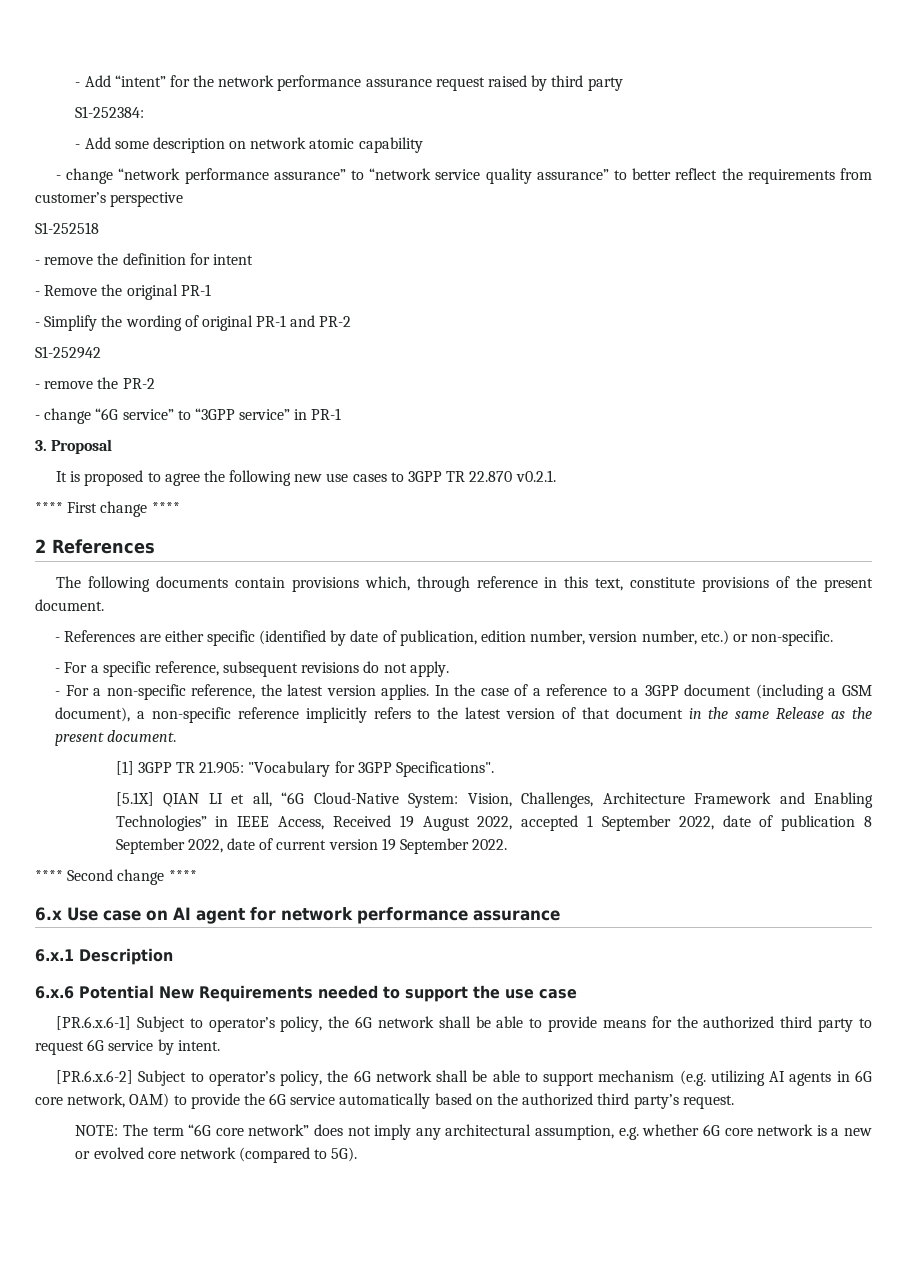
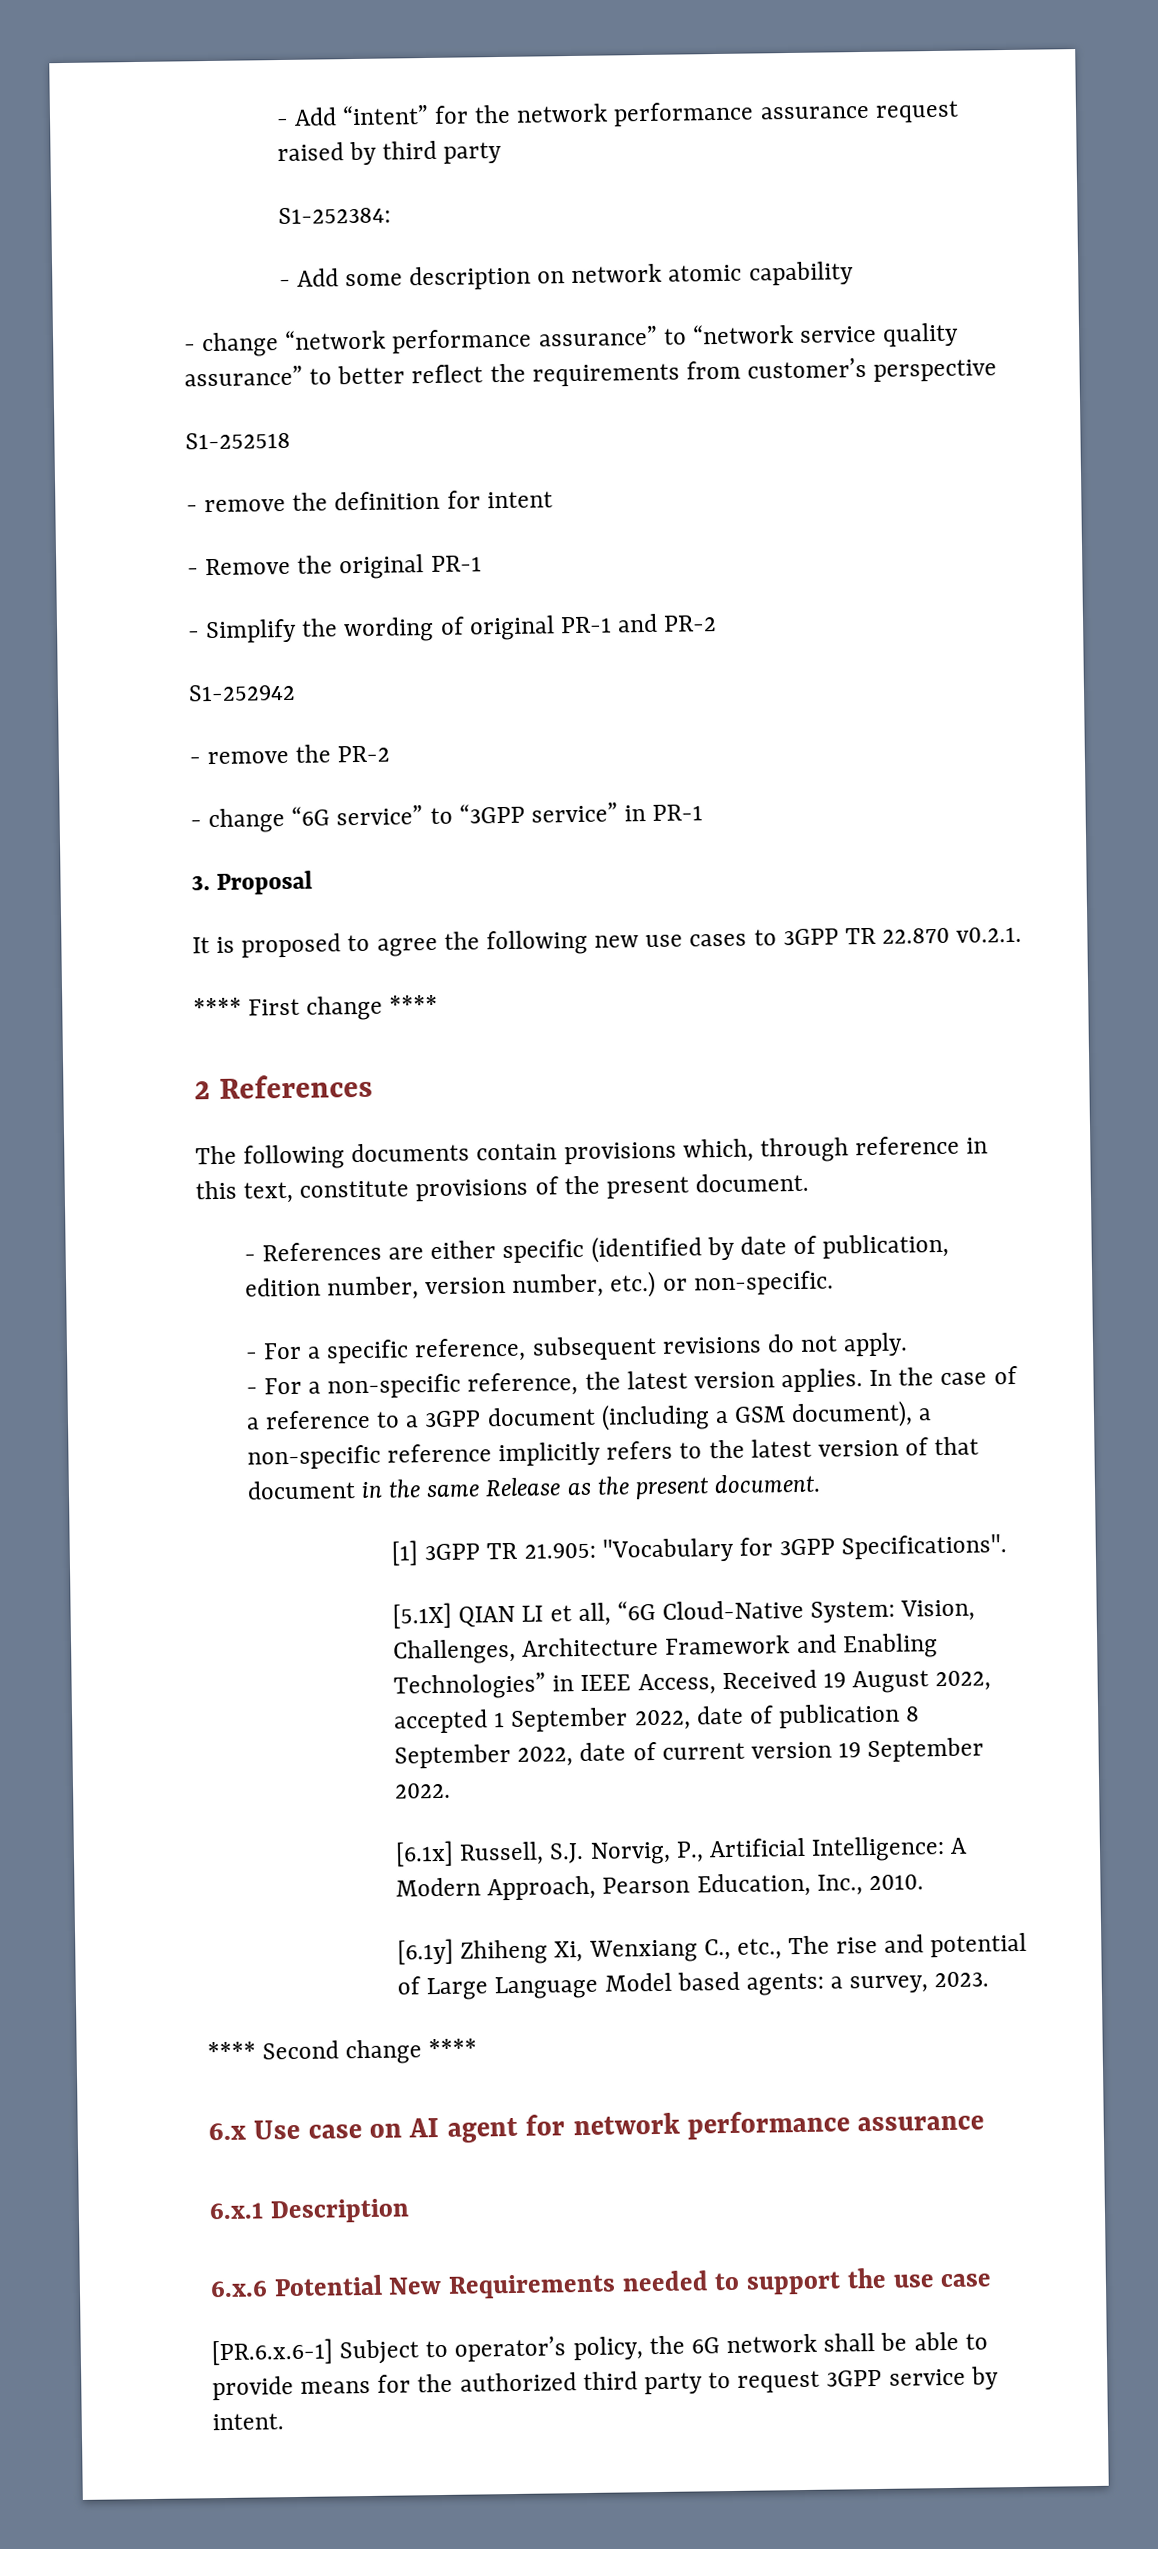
(508, 844) none -> [395,1836,969,1867] [396,1872,924,1901] [397,1932,1028,1965] [397,1971,990,2001] // [6.1x] Russell, S.J. Norvig, P., Artificial Intelligence: A Modern Approach, Pearson Education, Inc., 2010. // [6.1y] Zhiheng Xi, Wenxiang C., etc., The rise and potential of Large Language Model based agents: a survey, 2023.
[87,1039,105,1051] 6G -> [826,2369,883,2387] 3GPP
[55,1070,872,1086] [35,1093,734,1109] [75,1124,872,1140] [75,1147,358,1163] // [PR.6.x.6-2] Subject to operator’s policy, the 6G network shall be able to support mechanism (e.g. utilizing AI agents in 6G core network, OAM) to provide the 6G service automatically based on the authorized third party’s request. // NOTE: The term “6G core network” does not imply any architectural assumption, e.g. whether 6G core network is a new or evolved core network (compared to 5G). -> (284, 2422) none

